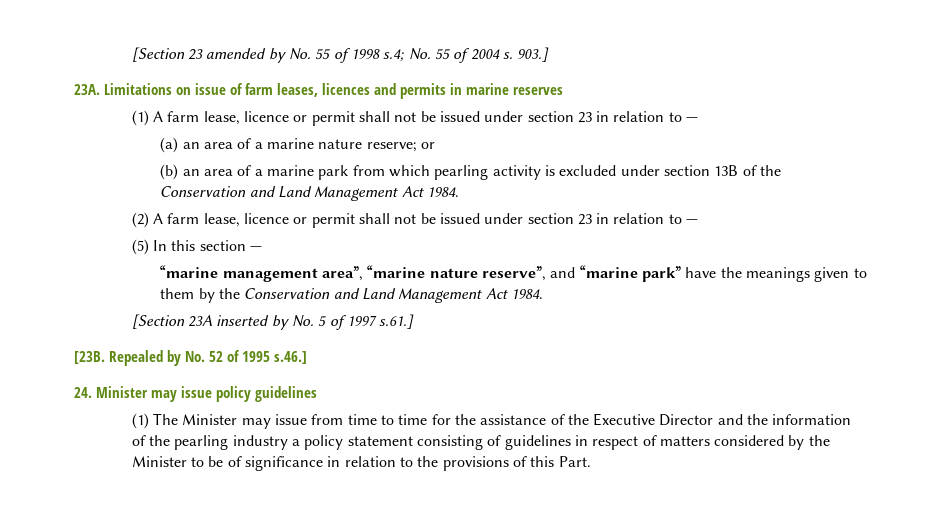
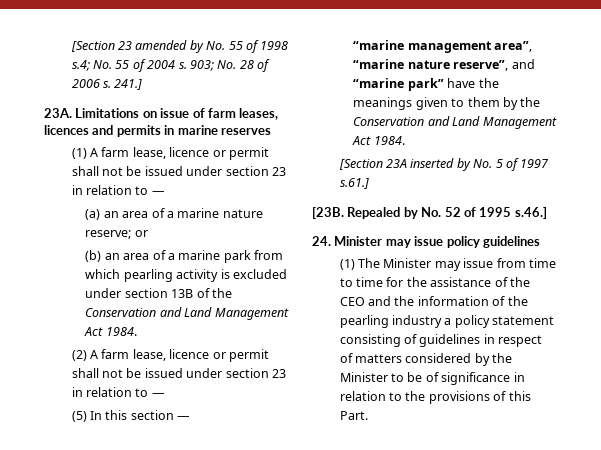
[517,47,550,62] 903.] -> [189,59,271,72] [71,79,143,90] 903; No. 28 of 2006 s. 241.]
[593,413,714,426] Executive Director -> [339,297,365,306] CEO

